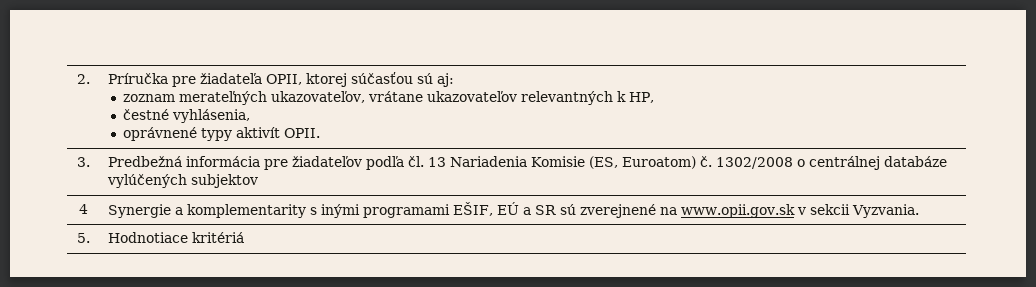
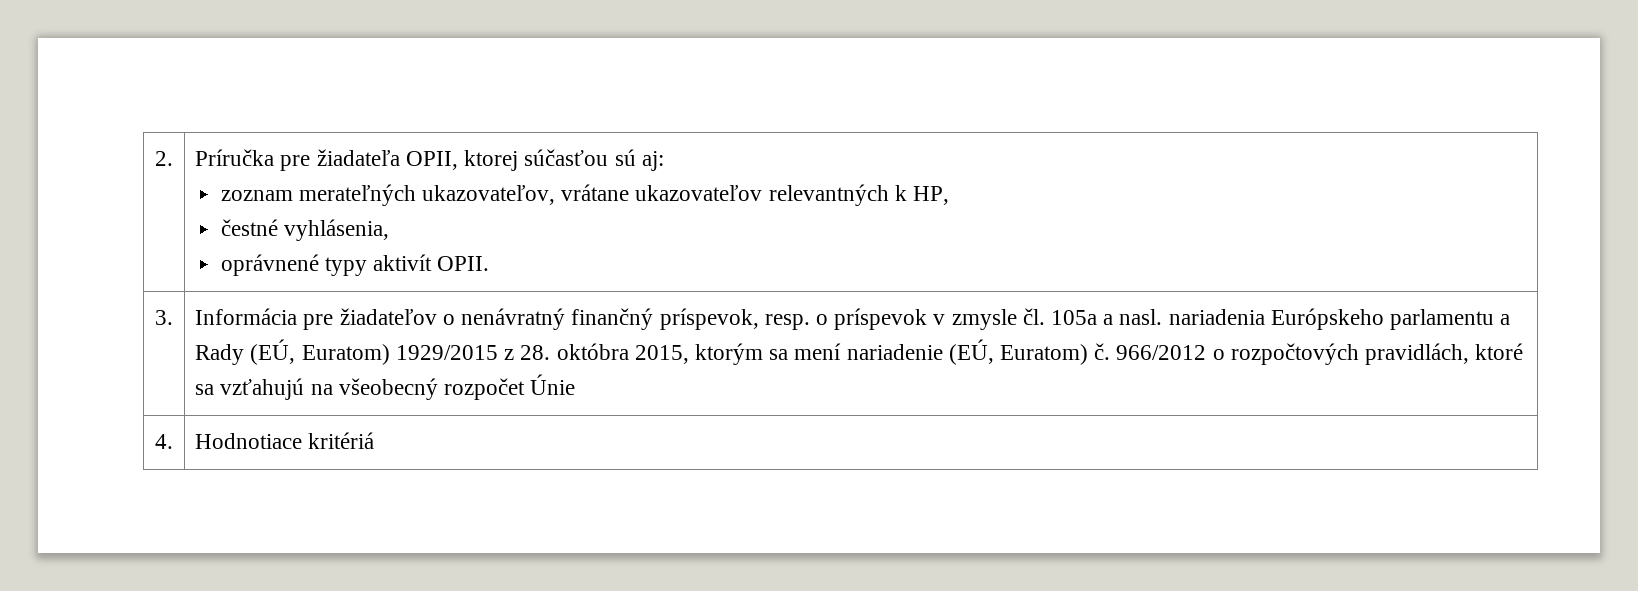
[108,156,948,170] [107,174,259,188] [79,204,88,214] [108,202,920,218] [77,233,90,243] Predbežná informácia pre žiadateľov podľa čl. 13 Nariadenia Komisie (ES, Euroatom) č. 1302/2008 o centrálnej databáze vylúčených subjektov // 4 | Synergie a komplementarity s inými programami EŠIF, EÚ a SR sú zverejnené na www.opii.gov.sk v sekcii Vyzvania. // 5. -> [195,308,1511,330] [195,339,1524,365] [195,374,576,400] [155,434,173,449] Informácia pre žiadateľov o nenávratný finančný príspevok, resp. o príspevok v zmysle čl. 105a a nasl. nariadenia Európskeho parlamentu a Rady (EÚ, Euratom) 1929/2015 z 28. októbra 2015, ktorým sa mení nariadenie (EÚ, Euratom) č. 966/2012 o rozpočtových pravidlách, ktoré sa vzťahujú na všeobecný rozpočet Únie // 4.

